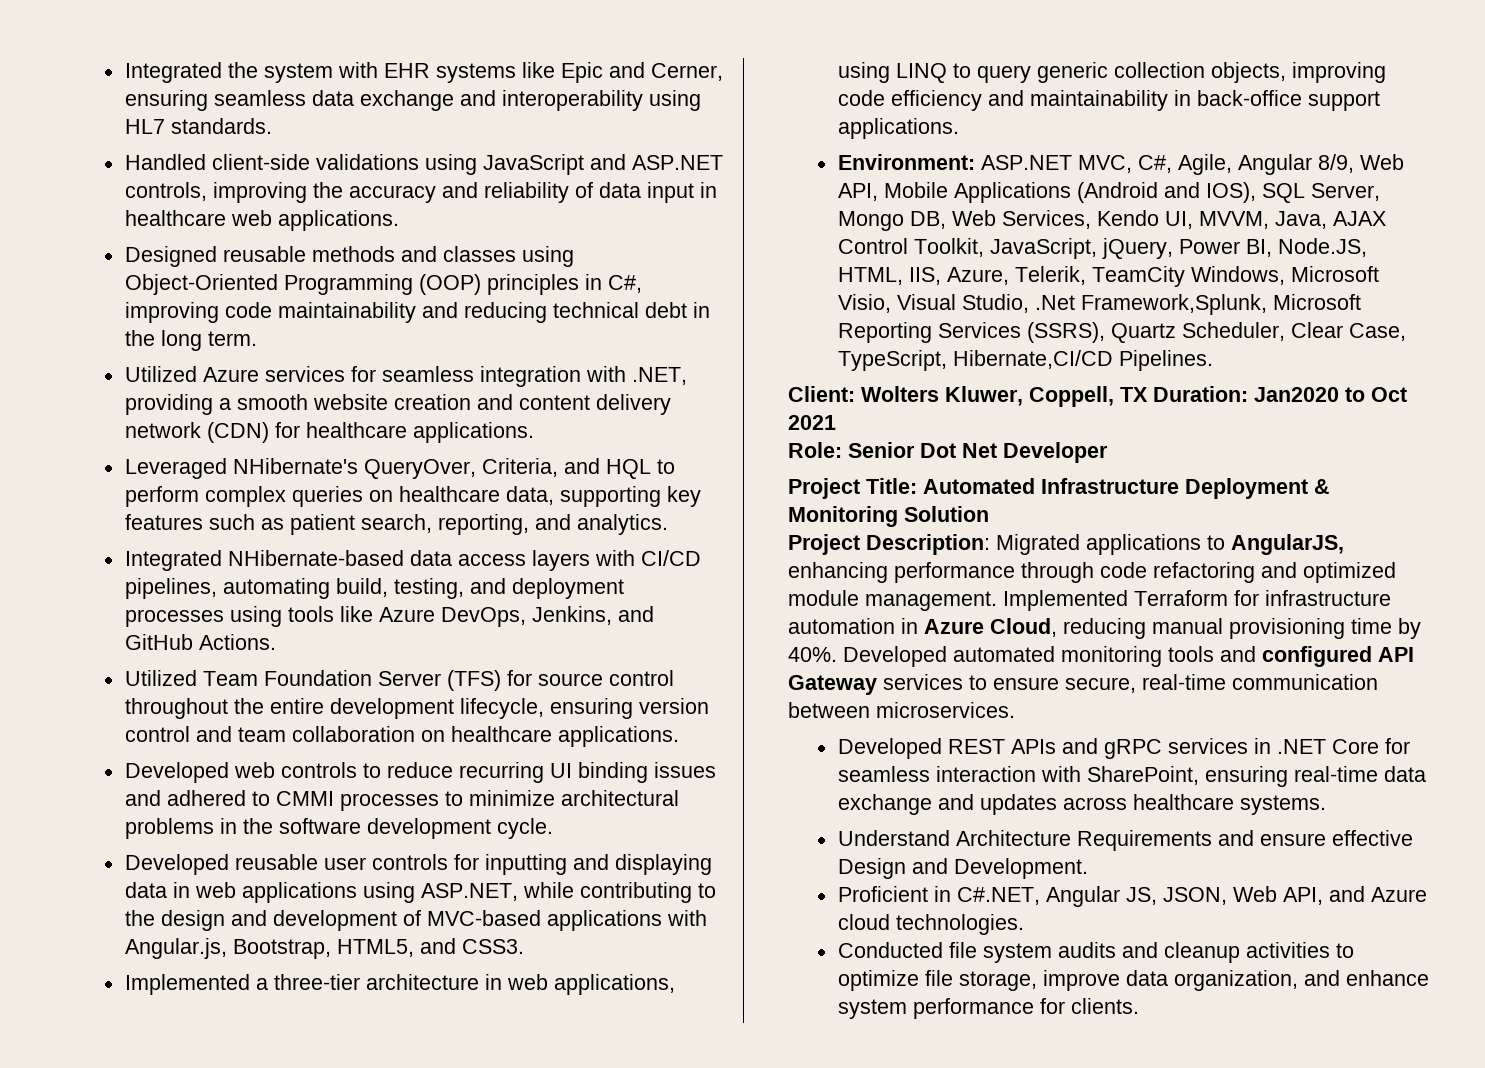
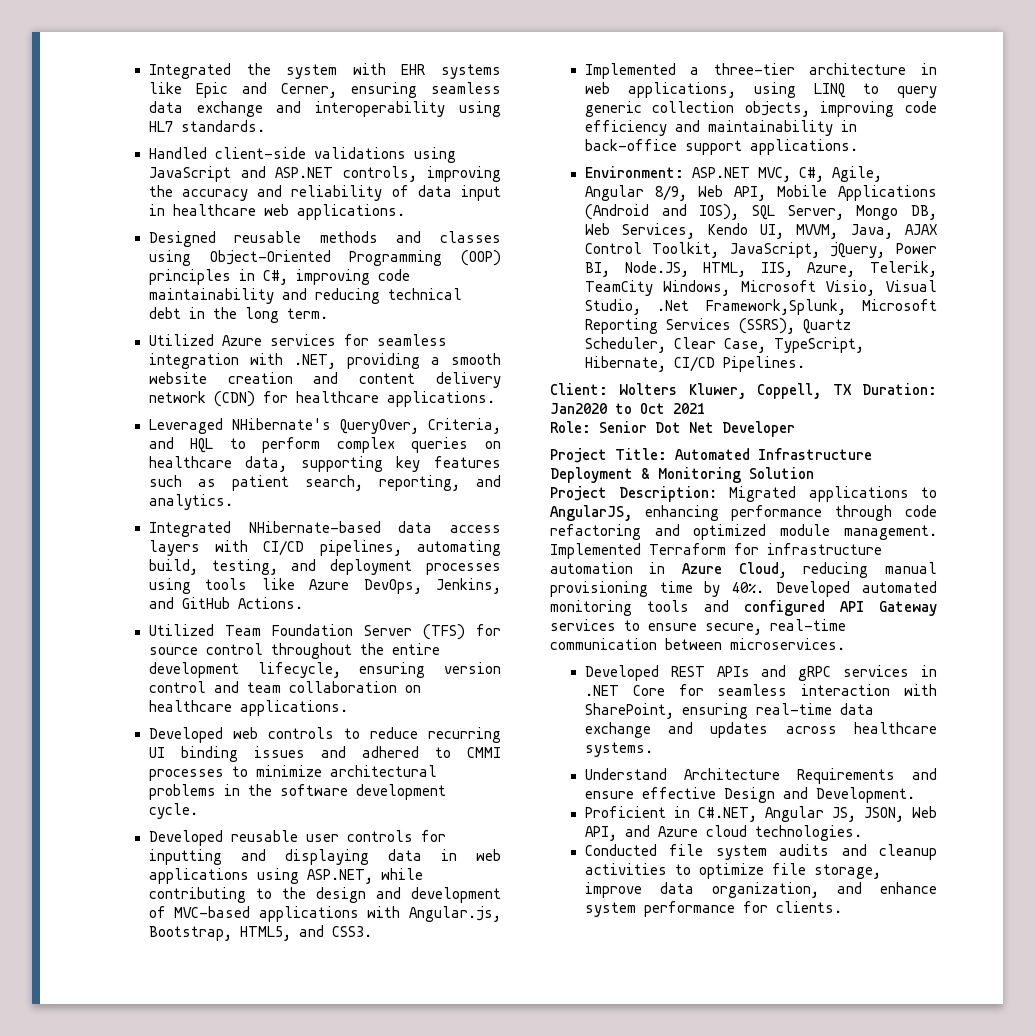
[952,350,1113,369] Hibernate,CI/CD -> [584,356,715,372] Hibernate, CI/CD

